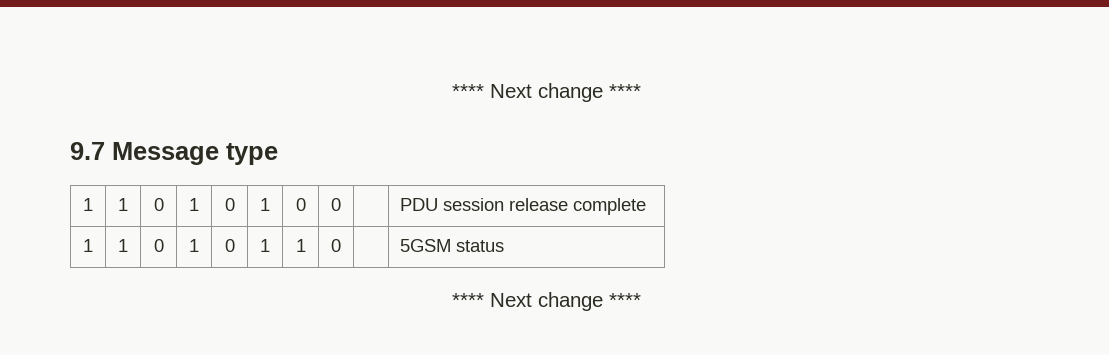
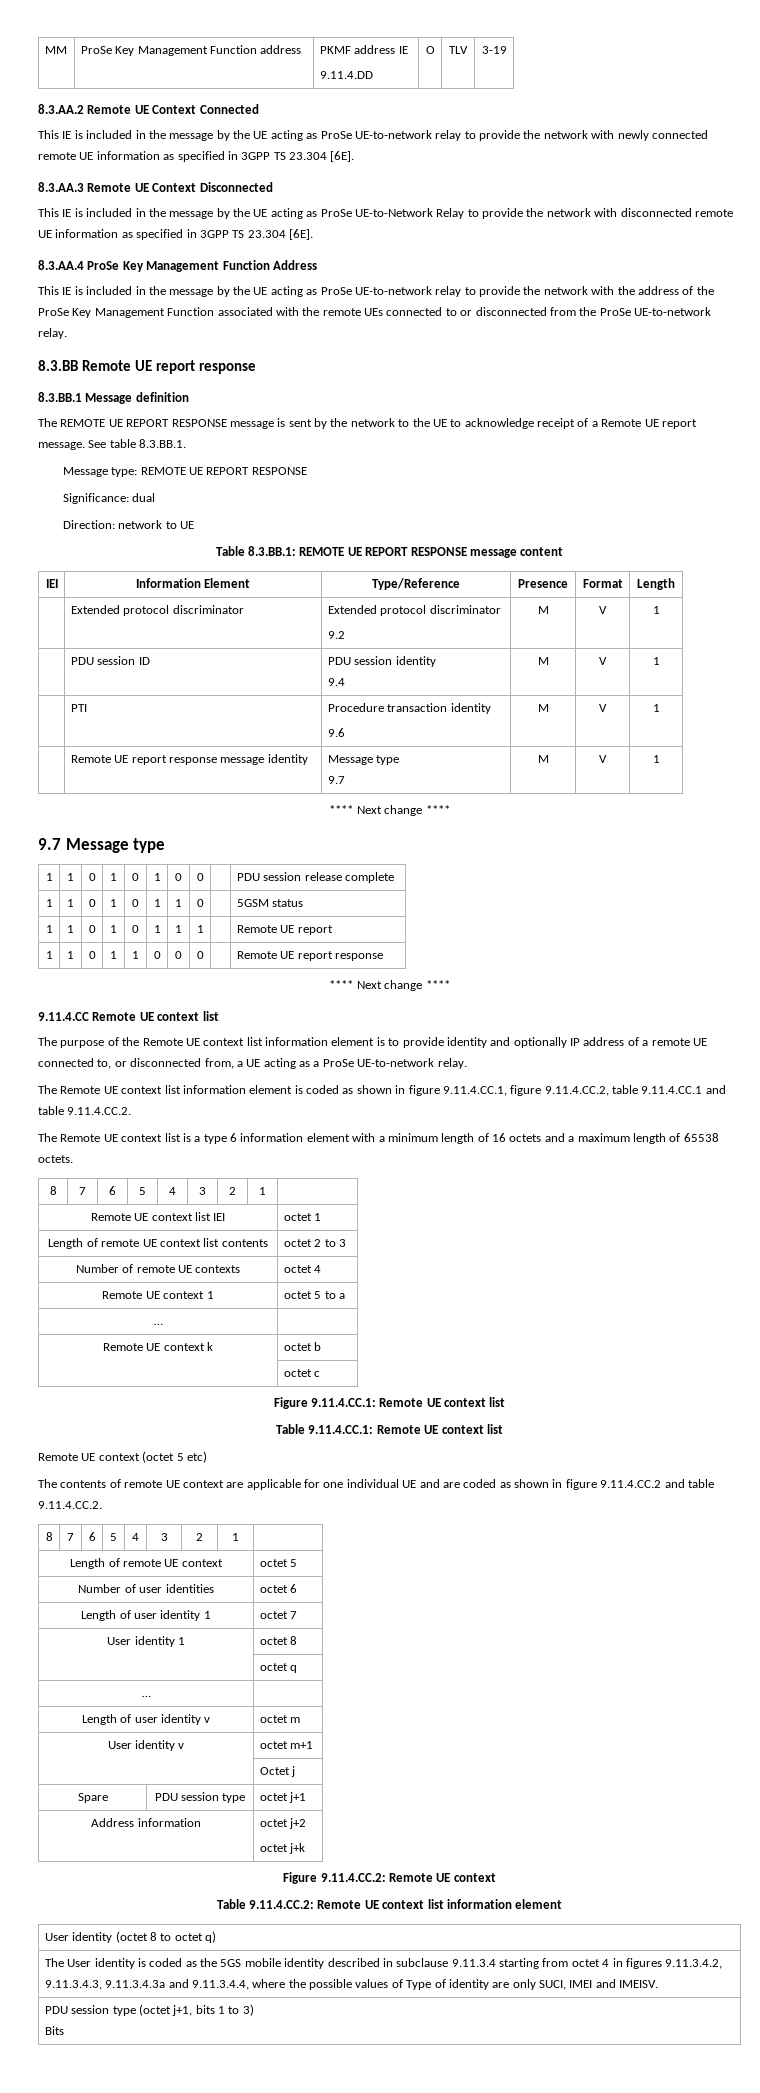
(452, 91) none -> [44,46,67,54] [80,45,302,56] [319,45,408,54] [319,71,373,79] [425,46,435,54] [449,46,468,54] [481,46,507,54] [38,104,259,114] [38,130,708,141] [38,151,355,162] [38,182,273,192] [38,208,733,219] [38,229,313,240] [38,260,317,272] [38,286,714,297] [38,307,711,318] [38,328,67,339] [38,360,256,374] [38,392,189,404] [38,418,697,429] [38,439,187,450] [62,467,307,477] [62,493,156,504] [62,520,194,529] [215,546,564,558] [45,579,58,588] [135,578,251,588] [372,578,460,590] [518,579,568,588] [582,579,623,588] [637,578,675,590] [70,605,244,616] [327,605,501,616] [327,631,345,639] [537,606,549,614] [599,606,607,614] [652,606,660,614] [70,656,150,665] [327,656,436,667] [327,678,345,686] [537,657,549,665] [599,657,607,665] [652,657,660,665] [70,704,87,712] [327,703,491,714] [327,728,345,737] [537,704,549,712] [599,704,607,712] [652,704,660,712] [70,754,308,765] [327,755,400,765] [327,776,345,784] [537,755,549,763] [599,755,607,763] [652,755,660,763] MM | ProSe Key Management Function address | PKMF address IE // 9.11.4.DD | O | TLV | 3-19 // 8.3.AA.2 Remote UE Context Connected // This IE is included in the message by the UE acting as ProSe UE-to-network relay to provide the network with newly connected remote UE information as specified in 3GPP TS 23.304 [6E]. // 8.3.AA.3 Remote UE Context Disconnected // This IE is included in the message by the UE acting as ProSe UE-to-Network Relay to provide the network with disconnected remote UE information as specified in 3GPP TS 23.304 [6E]. // 8.3.AA.4 ProSe Key Management Function Address // This IE is included in the message by the UE acting as ProSe UE-to-network relay to provide the network with the address of the ProSe Key Management Function associated with the remote UEs connected to or disconnected from the ProSe UE-to-network relay. // 8.3.BB Remote UE report response // 8.3.BB.1 Message definition // The REMOTE UE REPORT RESPONSE message is sent by the network to the UE to acknowledge receipt of a Remote UE report message. See table 8.3.BB.1. // Message type: REMOTE UE REPORT RESPONSE // Significance: dual // Direction: network to UE // Table 8.3.BB.1: REMOTE UE REPORT RESPONSE message content // IEI | Information Element | Type/Reference | Presence | Format | Length // | Extended protocol discriminator | Extended protocol discriminator // 9.2 | M | V | 1 // | PDU session ID | PDU session identity // 9.4 | M | V | 1 // | PTI | Procedure transaction identity // 9.6 | M | V | 1 // | Remote UE report response message identity | Message type // 9.7 | M | V | 1 //
[452,292,641,311] // **** Next change **** -> [45,925,53,933] [67,925,74,933] [88,925,96,933] [110,925,117,933] [132,925,139,933] [153,925,161,933] [175,925,182,933] [196,925,204,933] [236,925,333,935] [45,951,53,959] [67,951,74,959] [88,951,96,959] [110,951,117,959] [132,951,139,959] [153,951,161,959] [175,951,182,959] [196,951,204,959] [236,951,383,961] [329,980,450,991] [38,1011,219,1021] [38,1037,707,1048] [38,1058,467,1069] [38,1085,726,1096] [38,1106,132,1115] [38,1133,719,1144] [38,1155,73,1163] [49,1186,57,1195] [79,1187,86,1195] [109,1186,116,1195] [139,1187,146,1195] [169,1187,176,1195] [199,1187,206,1195] [229,1187,236,1195] [259,1187,266,1195] [90,1212,226,1221] [283,1213,322,1221] [48,1238,268,1249] [283,1239,346,1247] [75,1264,241,1273] [283,1265,322,1273] [102,1291,214,1299] [283,1291,345,1299] [153,1323,163,1325] [102,1342,214,1351] [283,1342,322,1351] [283,1369,321,1377] [273,1397,506,1409] [276,1424,503,1434] [38,1451,207,1463] [38,1479,714,1490] [38,1501,102,1509] [45,1532,53,1541] [67,1533,74,1541] [88,1532,96,1541] [110,1533,117,1541] [132,1533,139,1541] [160,1533,168,1541] [196,1533,203,1541] [232,1533,239,1541] [70,1558,223,1569] [259,1559,298,1567] [78,1584,214,1593] [259,1584,298,1593] [81,1610,211,1621] [259,1611,298,1619] [107,1636,185,1647] [259,1636,298,1645] [259,1663,298,1673] [141,1695,151,1697] [81,1714,211,1725] [259,1715,301,1723] [107,1740,185,1751] [259,1741,314,1749] [259,1766,296,1777] [77,1793,108,1803] [154,1792,246,1803] [259,1792,307,1803] [91,1818,201,1827] [259,1818,307,1829] [259,1843,306,1854] [283,1872,496,1884] [216,1899,563,1909] [44,1931,217,1943] [44,1958,723,1969] [44,1979,659,1990] [44,2004,254,2016] [44,2026,64,2035] // 1 | 1 | 0 | 1 | 0 | 1 | 1 | 1 | | Remote UE report // 1 | 1 | 0 | 1 | 1 | 0 | 0 | 0 | | Remote UE report response // **** Next change **** // 9.11.4.CC Remote UE context list // The purpose of the Remote UE context list information element is to provide identity and optionally IP address of a remote UE connected to, or disconnected from, a UE acting as a ProSe UE-to-network relay. // The Remote UE context list information element is coded as shown in figure 9.11.4.CC.1, figure 9.11.4.CC.2, table 9.11.4.CC.1 and table 9.11.4.CC.2. // The Remote UE context list is a type 6 information element with a minimum length of 16 octets and a maximum length of 65538 octets. // 8 | 7 | 6 | 5 | 4 | 3 | 2 | 1 | // Remote UE context list IEI | octet 1 // Length of remote UE context list contents | octet 2 to 3 // Number of remote UE contexts | octet 4 // Remote UE context 1 | octet 5 to a // … | // Remote UE context k | octet b // | octet c // Figure 9.11.4.CC.1: Remote UE context list // Table 9.11.4.CC.1: Remote UE context list // Remote UE context (octet 5 etc) // The contents of remote UE context are applicable for one individual UE and are coded as shown in figure 9.11.4.CC.2 and table 9.11.4.CC.2. // 8 | 7 | 6 | 5 | 4 | 3 | 2 | 1 | // Length of remote UE context | octet 5 // Number of user identities | octet 6 // Length of user identity 1 | octet 7 // User identity 1 | octet 8 // | octet q // … | // Length of user identity v | octet m // User identity v | octet m+1 // | Octet j // Spare | PDU session type | octet j+1 // Address information | octet j+2 // octet j+k // Figure 9.11.4.CC.2: Remote UE context // Table 9.11.4.CC.2: Remote UE context list information element // User identity (octet 8 to octet q) // The User identity is coded as the 5GS mobile identity described in subclause 9.11.3.4 starting from octet 4 in figures 9.11.3.4.2, 9.11.3.4.3, 9.11.3.4.3a and 9.11.3.4.4, where the possible values of Type of identity are only SUCI, IMEI and IMEISV. // PDU session type (octet j+1, bits 1 to 3) // Bits

